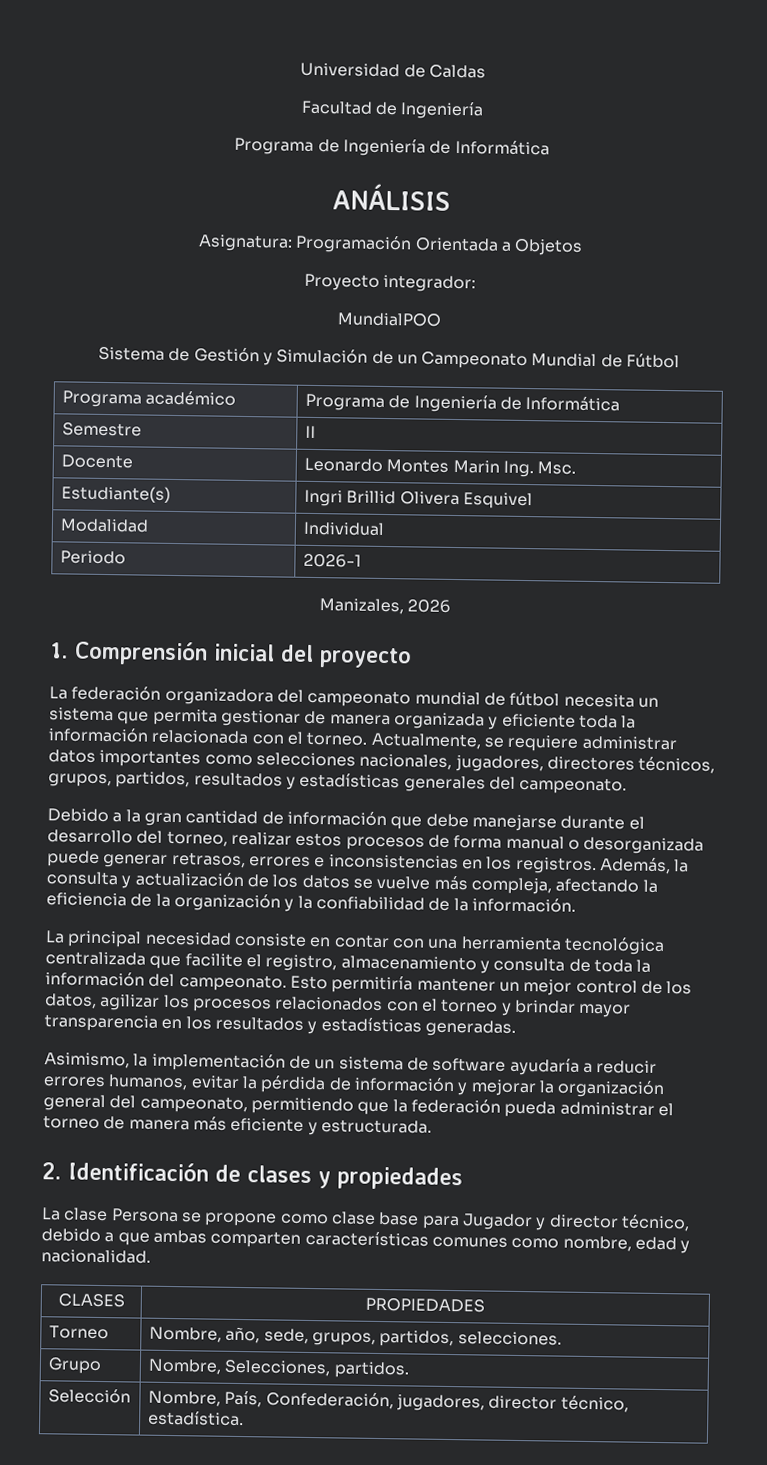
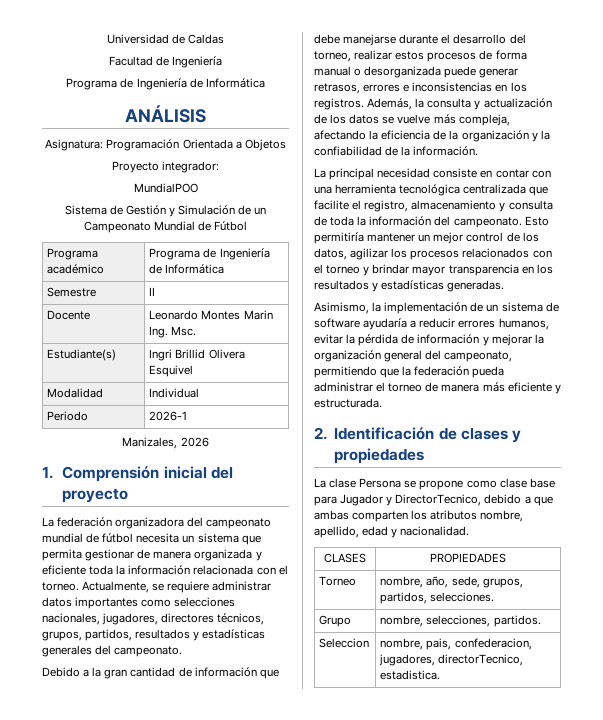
[548,1214,690,1232] director técnico, -> [395,494,482,506] DirectorTecnico,
[304,1230,632,1252] características comunes como nombre, -> [411,510,524,522] [314,526,359,538] los atributos nombre, apellido,
[148,1326,222,1343] Nombre, -> [380,576,424,588] nombre,
[147,1358,331,1377] Nombre, Selecciones, -> [380,615,491,627] nombre, selecciones,
[47,1388,131,1404] [147,1390,629,1413] [147,1410,244,1427] Selección | Nombre, País, Confederación, jugadores, director técnico, estadística. -> [319,638,370,648] [380,638,532,650] [379,654,524,666] [380,670,441,680] Seleccion | nombre, pais, confederacion, jugadores, directorTecnico, estadistica.

